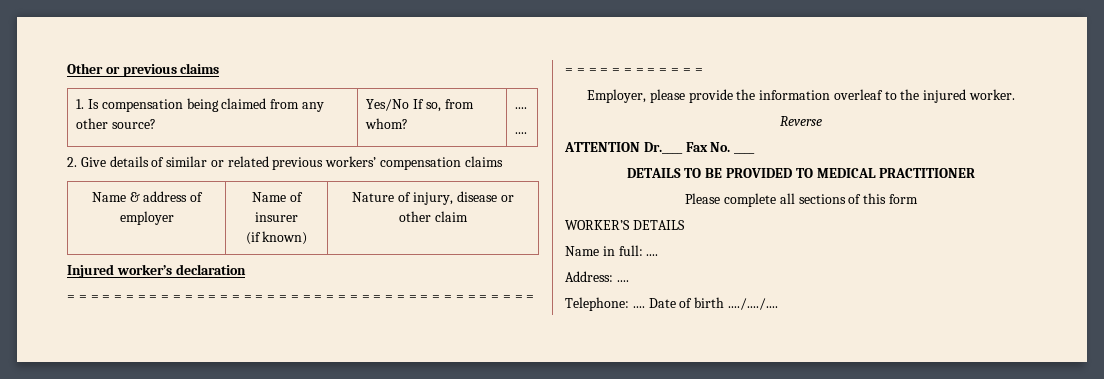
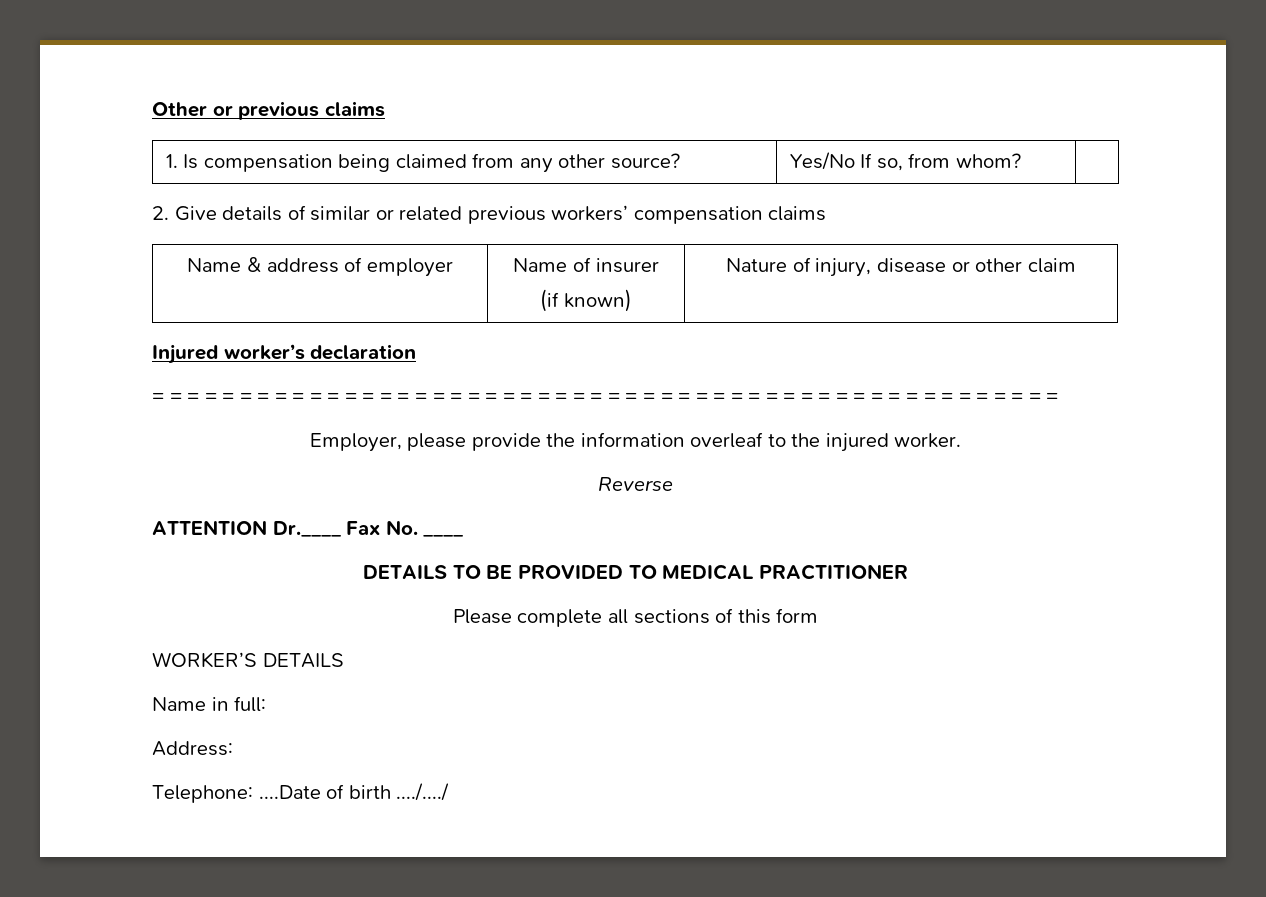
[515,107,528,109] [515,132,528,134] .... // .... -> (1021, 160) none
[646,254,659,256] .... -> (267, 704) none
[616,280,629,282] .... -> (233, 748) none
[632,298,676,308] .... Date -> [258,785,321,799] ....Date
[727,298,778,310] ..../..../.... -> [396,783,450,801] ..../..../

